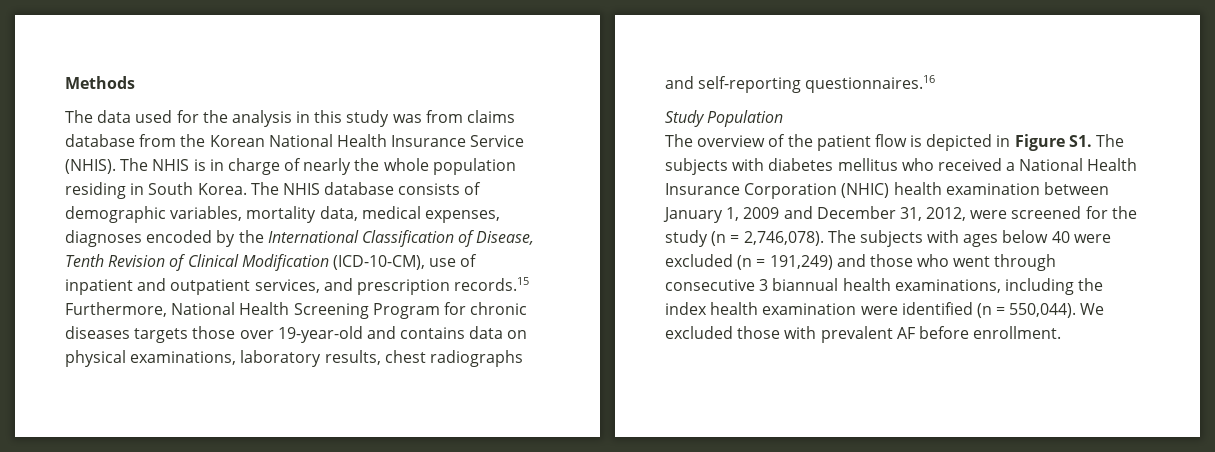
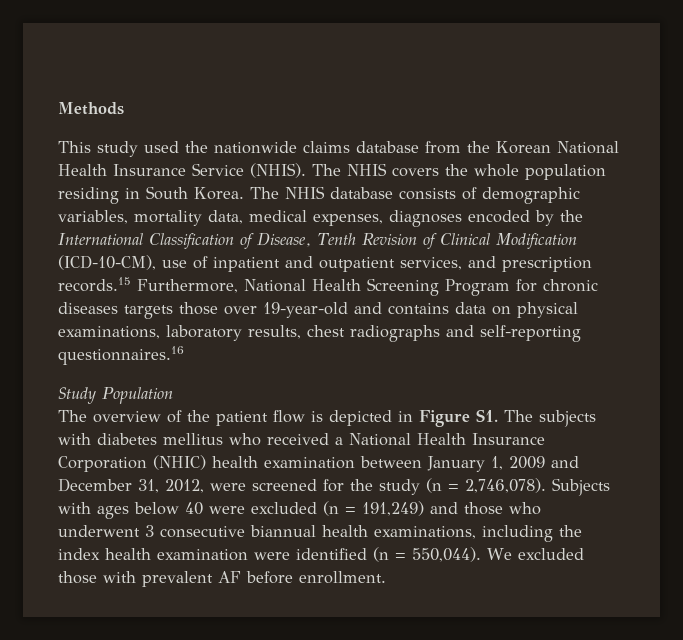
[65,110,463,127] The data used for the analysis in this study was from -> [58,141,297,157] This study used the nationwide
[193,158,352,175] is in charge of nearly -> [392,167,439,177] covers
[827,230,923,247] The subjects -> [552,478,610,496] Subjects
[953,254,1057,271] [665,279,769,291] went through consecutive 3 -> [58,525,245,538] underwent 3 consecutive

